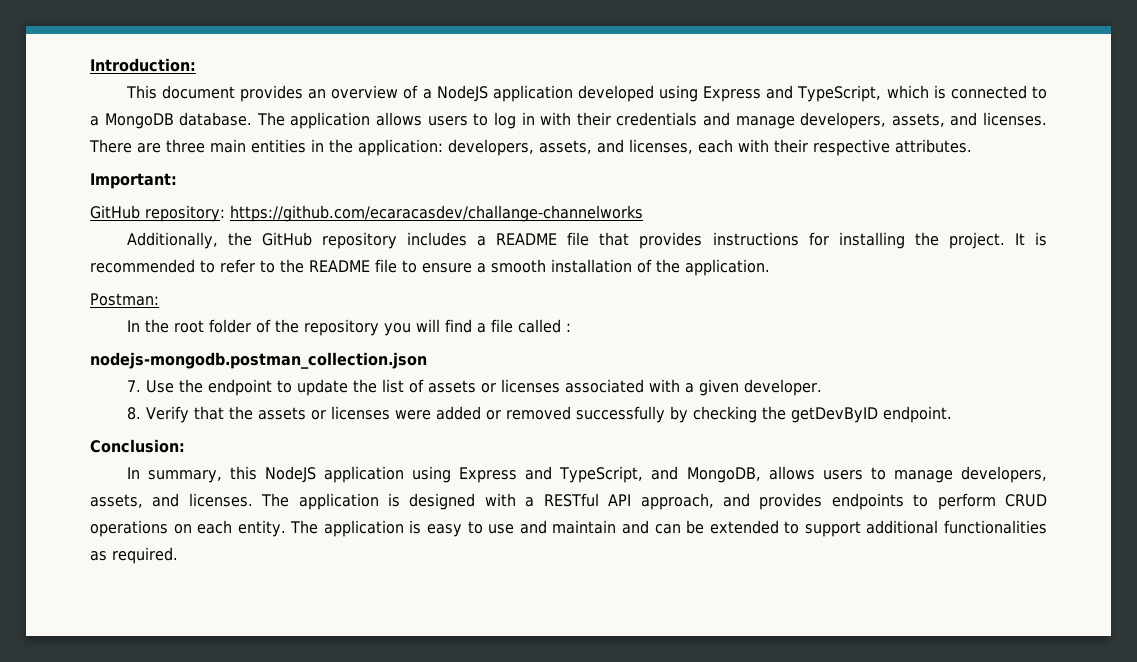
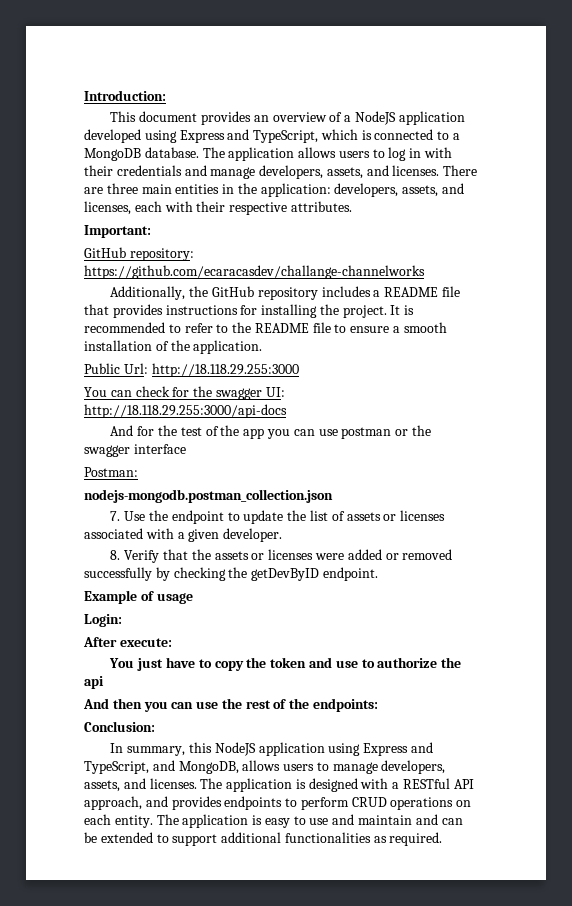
[90,293,159,306] [126,319,571,336] Postman: // In the root folder of the repository you will find a file called : -> [84,363,299,377] [84,386,285,400] [84,404,287,418] [110,425,431,439] [84,444,186,457] [84,467,138,477] Public Url: http://18.118.29.255:3000 // You can check for the swagger UI: http://18.118.29.255:3000/api-docs // And for the test of the app you can use postman or the swagger interface // Postman:
(952, 414) none -> [84,590,193,604] [84,614,122,627] [83,637,172,647] [109,657,462,671] [84,676,104,689] [83,698,379,712] // Example of usage // Login: // After execute: // You just have to copy the token and use to authorize the api // And then you can use the rest of the endpoints:

